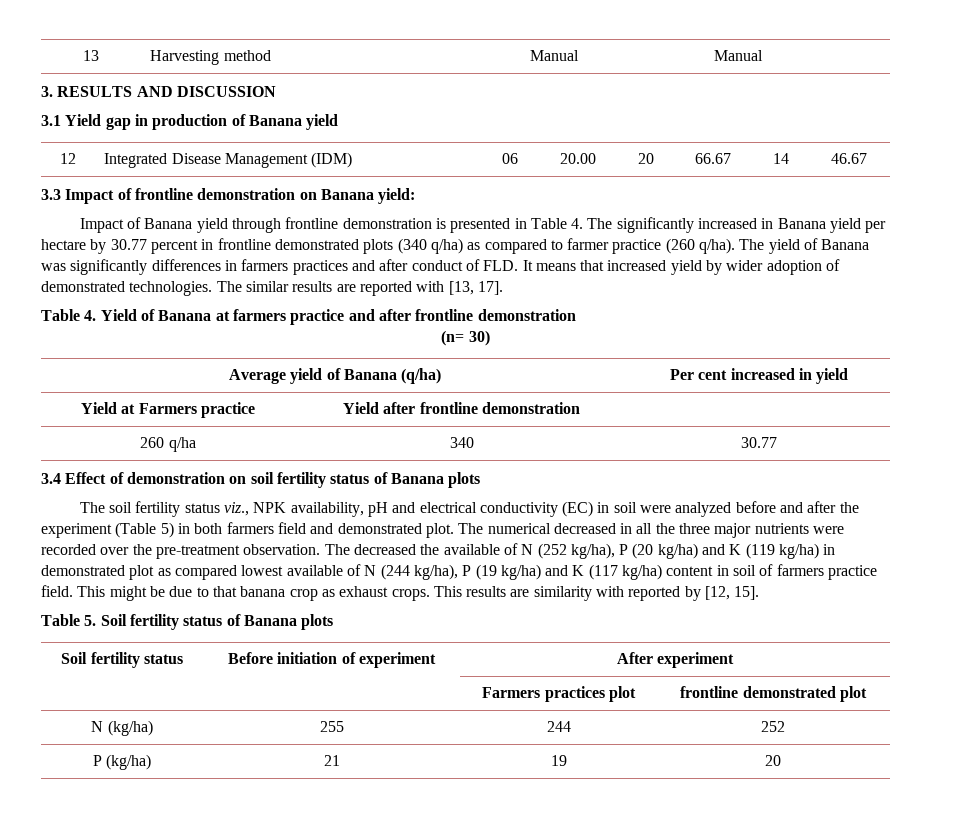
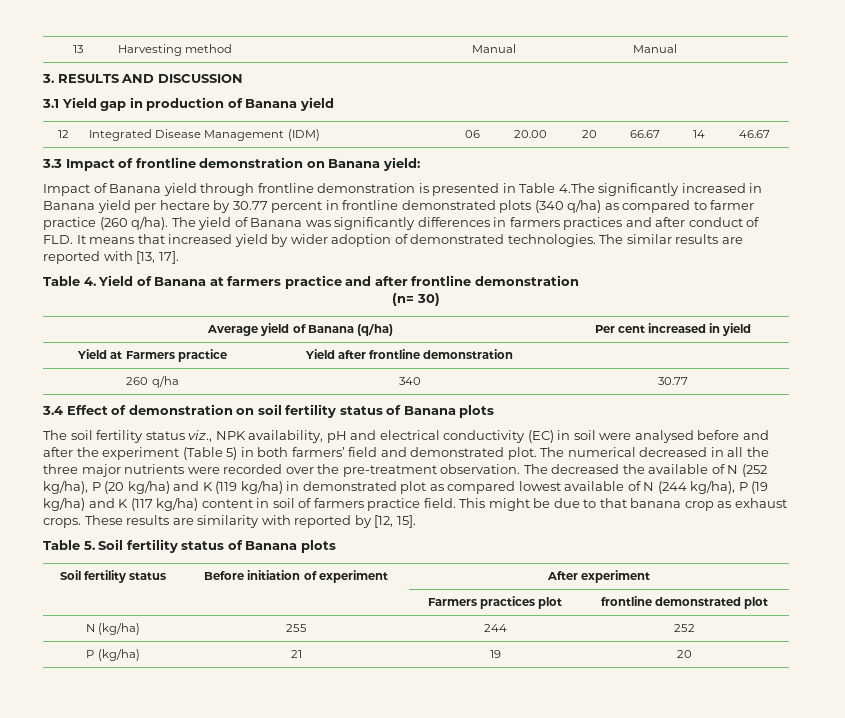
[571,218,613,229] 4. The -> [558,183,595,193] 4.The
[675,502,732,517] analyzed -> [634,430,694,443] analysed
[226,522,274,534] farmers -> [291,447,345,457] farmers’
[433,586,462,597] This -> [84,515,123,525] These

